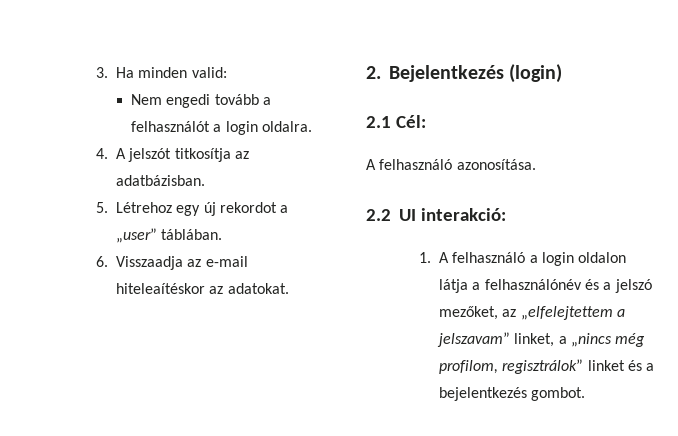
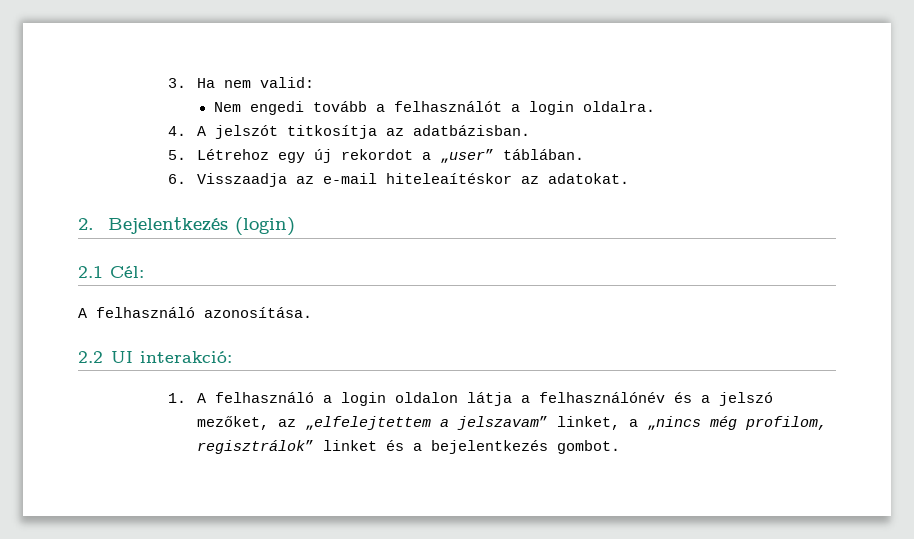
[138,67,188,78] minden -> [224,80,252,88] nem

